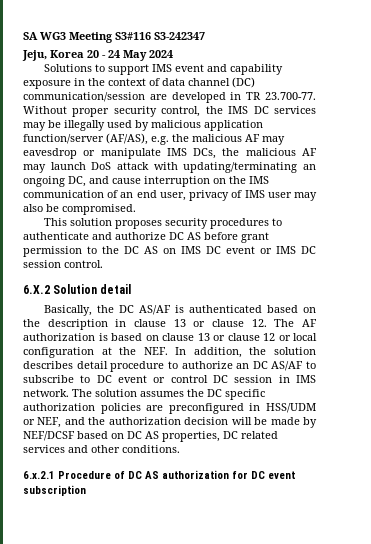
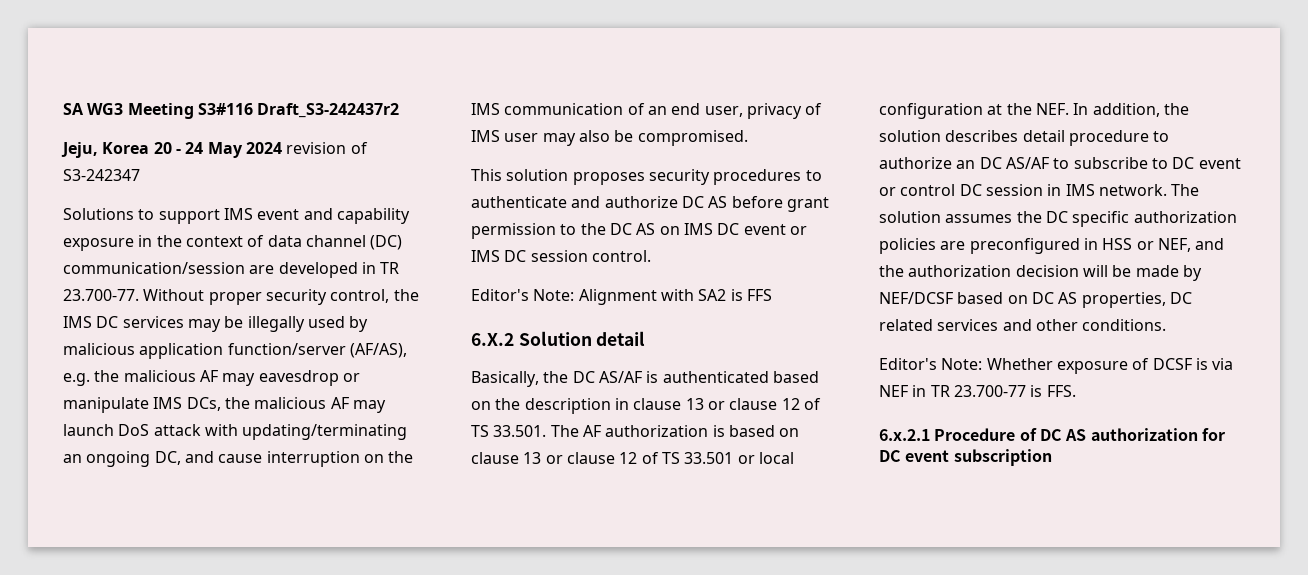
[154,32,205,40] S3-242347 -> [257,103,400,118] Draft_S3-242437r2
(173, 54) none -> [286,142,368,154] [63,169,140,181] revision of S3-242347
(103, 264) none -> [471,289,772,305] // Editor's Note: Alignment with SA2 is FFS
[251,319,267,327] 12. -> [781,398,821,410] [471,425,547,437] 12 of TS 33.501.
(275, 337) none -> [641,452,734,464] of TS 33.501
[266,403,316,413] HSS/UDM -> [1102,238,1133,250] HSS
(180, 449) none -> [879,358,1234,374] [879,385,1076,397] // Editor's Note: Whether exposure of DCSF is via NEF in TR 23.700-77 is FFS.

